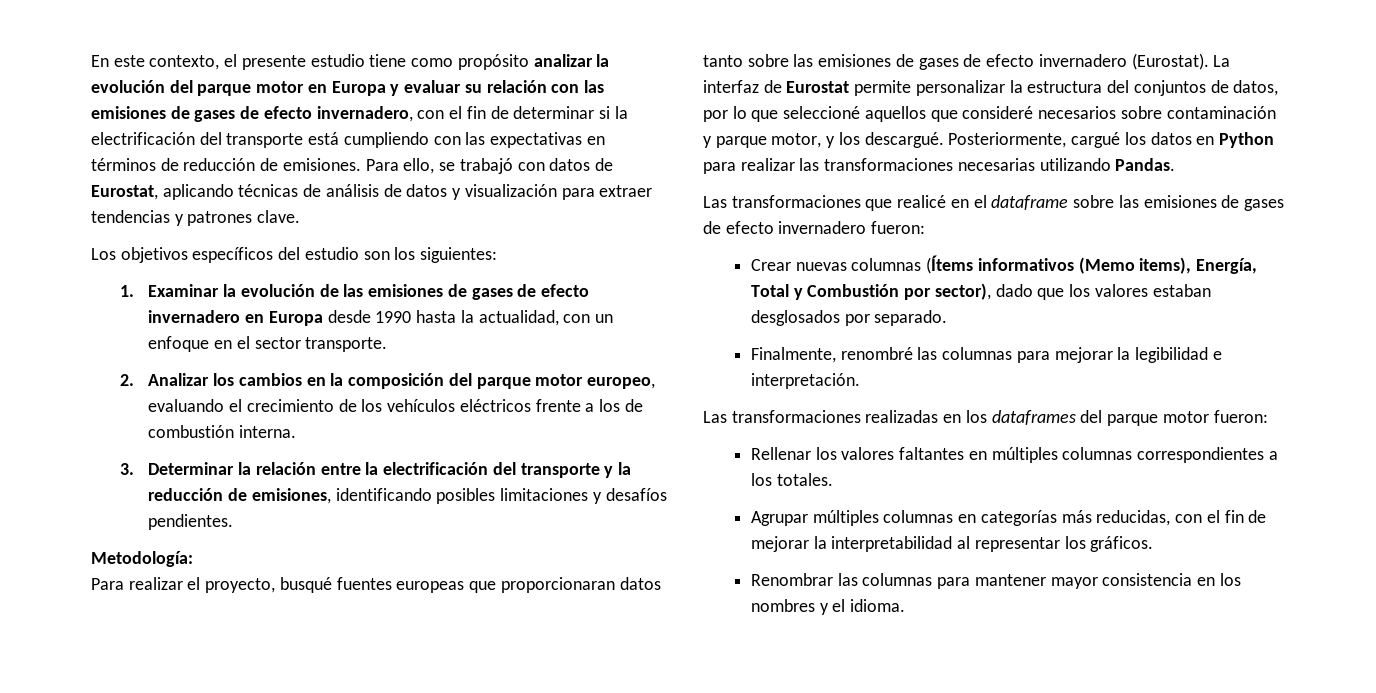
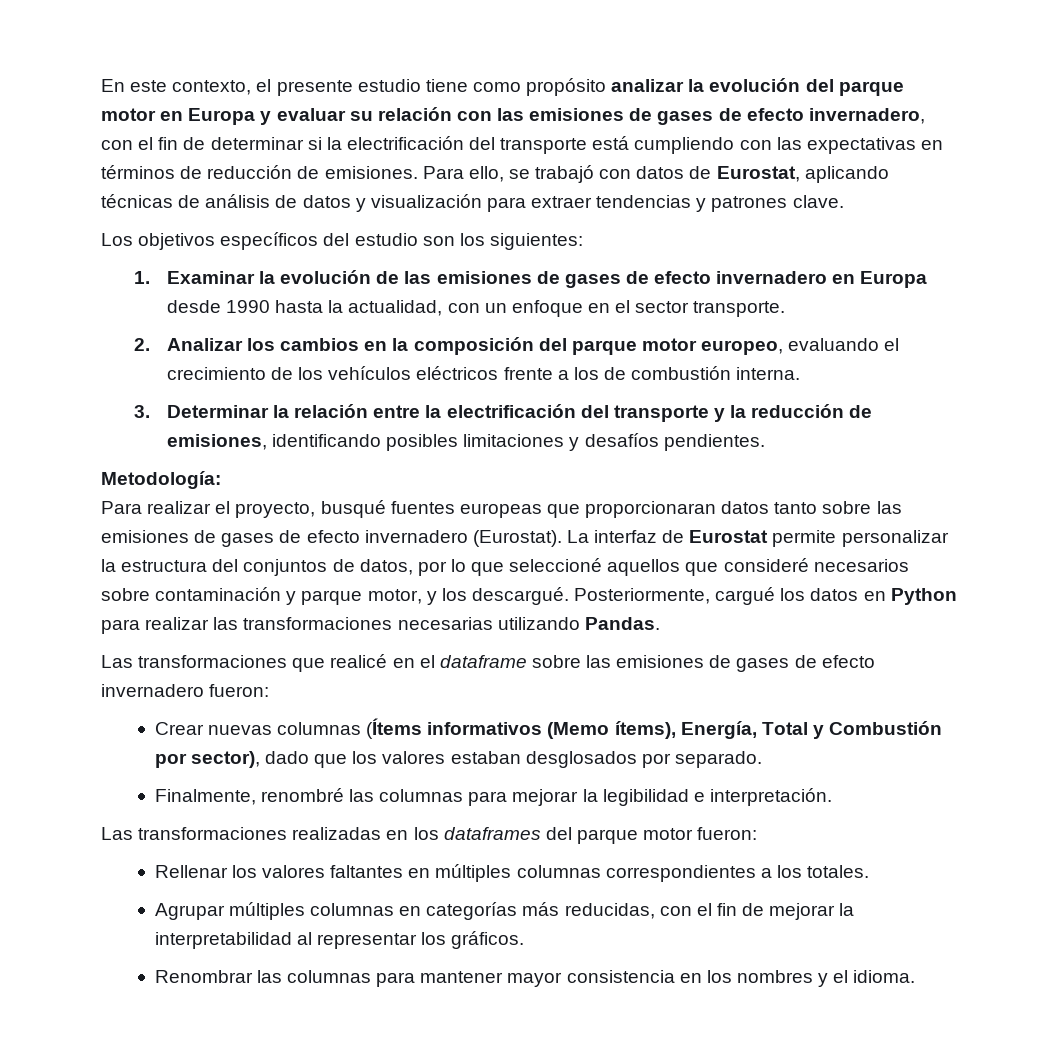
[1139,257,1192,274] items), -> [614,721,676,739] ítems),

